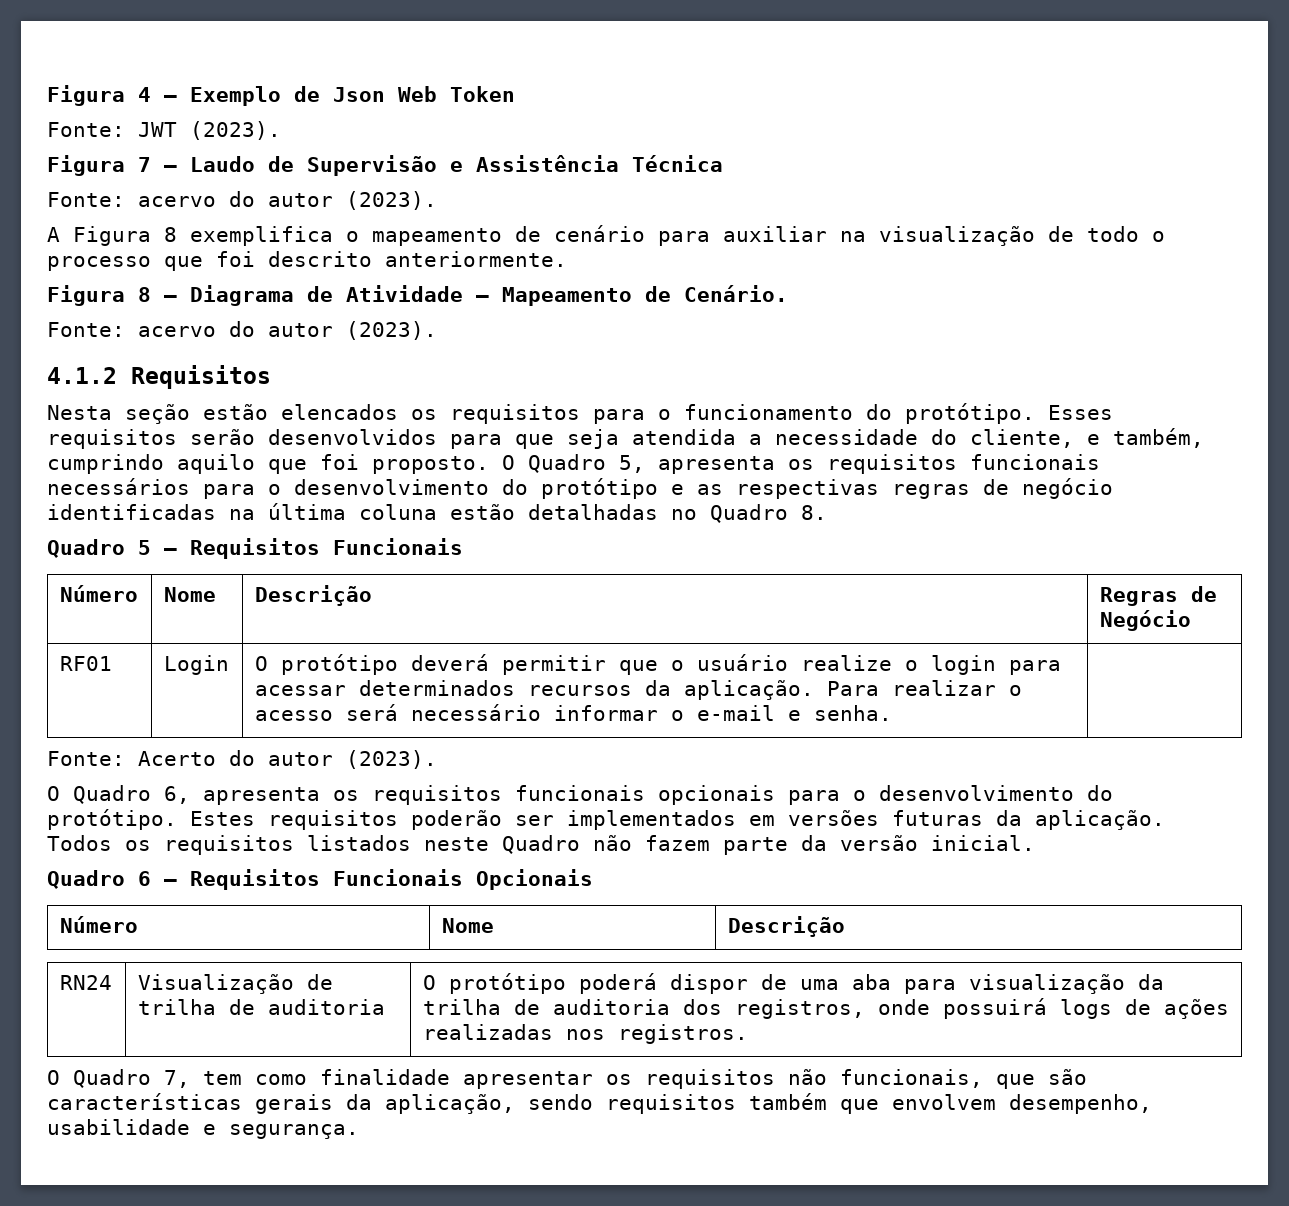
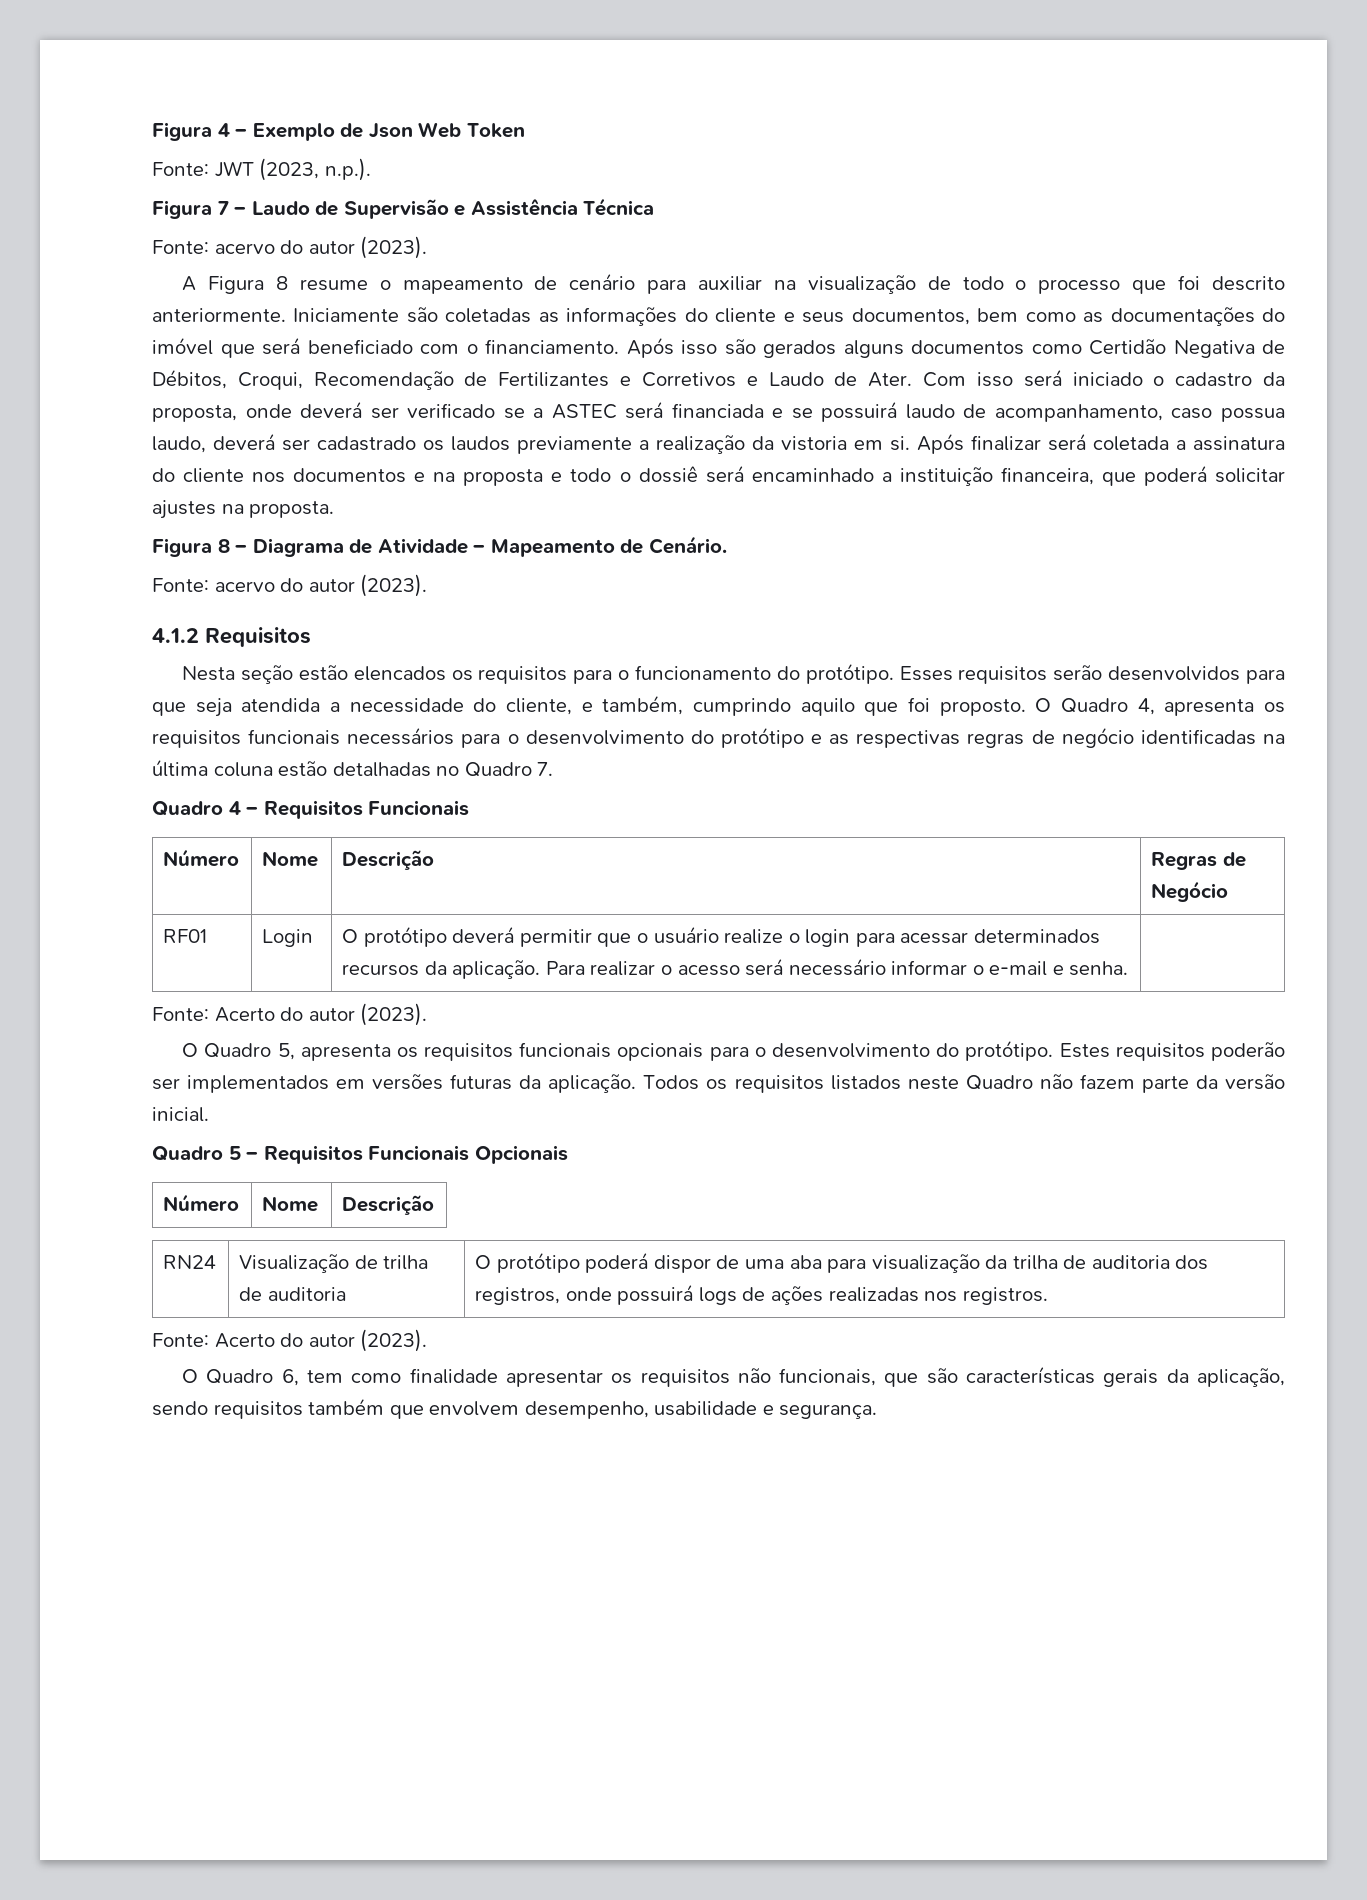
[190,121,281,140] (2023). -> [259,158,371,181] (2023, n.p.).
[190,226,333,246] exemplifica -> [299,279,368,291] resume
(567, 259) none -> [293,307,1286,326] [152,337,1285,358] [152,369,1286,390] [152,401,1285,422] [152,433,1285,454] [152,465,1285,486] [152,500,335,519] Iniciamente são coletadas as informações do cliente e seus documentos, bem como as documentações do imóvel que será beneficiado com o financiamento. Após isso são gerados alguns documentos como Certidão Negativa de Débitos, Croqui, Recomendação de Fertilizantes e Corretivos e Laudo de Ater. Com isso será iniciado o cadastro da proposta, onde deverá ser verificado se a ASTEC será financiada e se possuirá laudo de acompanhamento, caso possua laudo, deverá ser cadastrado os laudos previamente a realização da vistoria em si. Após finalizar será coletada a assinatura do cliente nos documentos e na proposta e todo o dossiê será encaminhado a instituição financeira, que poderá solicitar ajustes na proposta.
[619,455,645,473] 5, -> [1137,698,1155,715] 4,
[801,505,827,520] [47,539,151,558] 8. // Quadro 5 -> [537,762,554,776] [152,801,241,816] 7. // Quadro 4
[164,786,190,804] 6, -> [277,1043,295,1060] 5,
[138,871,151,886] 6 -> [228,1146,241,1160] 5
[47,1069,190,1088] // O Quadro 7, -> [152,1329,428,1352] [182,1369,299,1386] // Fonte: Acerto do autor (2023). // O Quadro 6,

